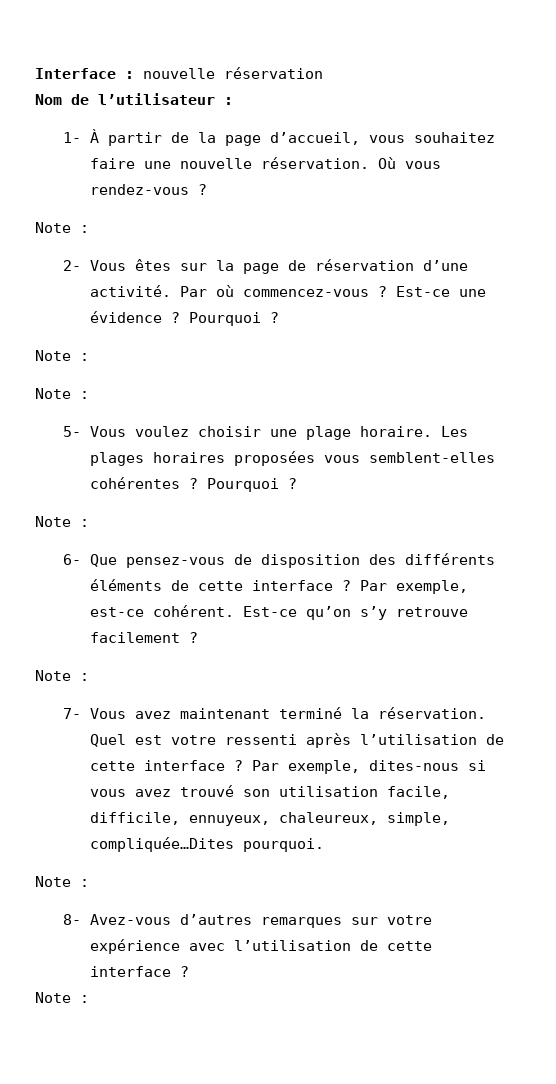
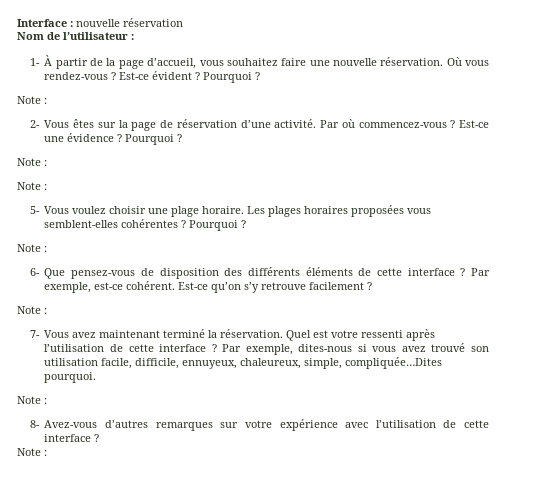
(208, 189) none -> [119,71,261,83] Est-ce évident ? Pourquoi ?

